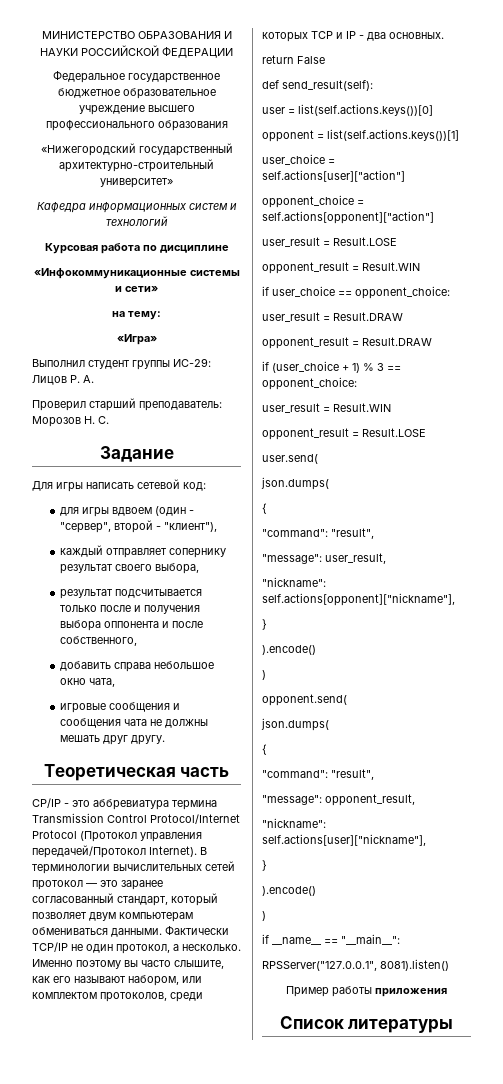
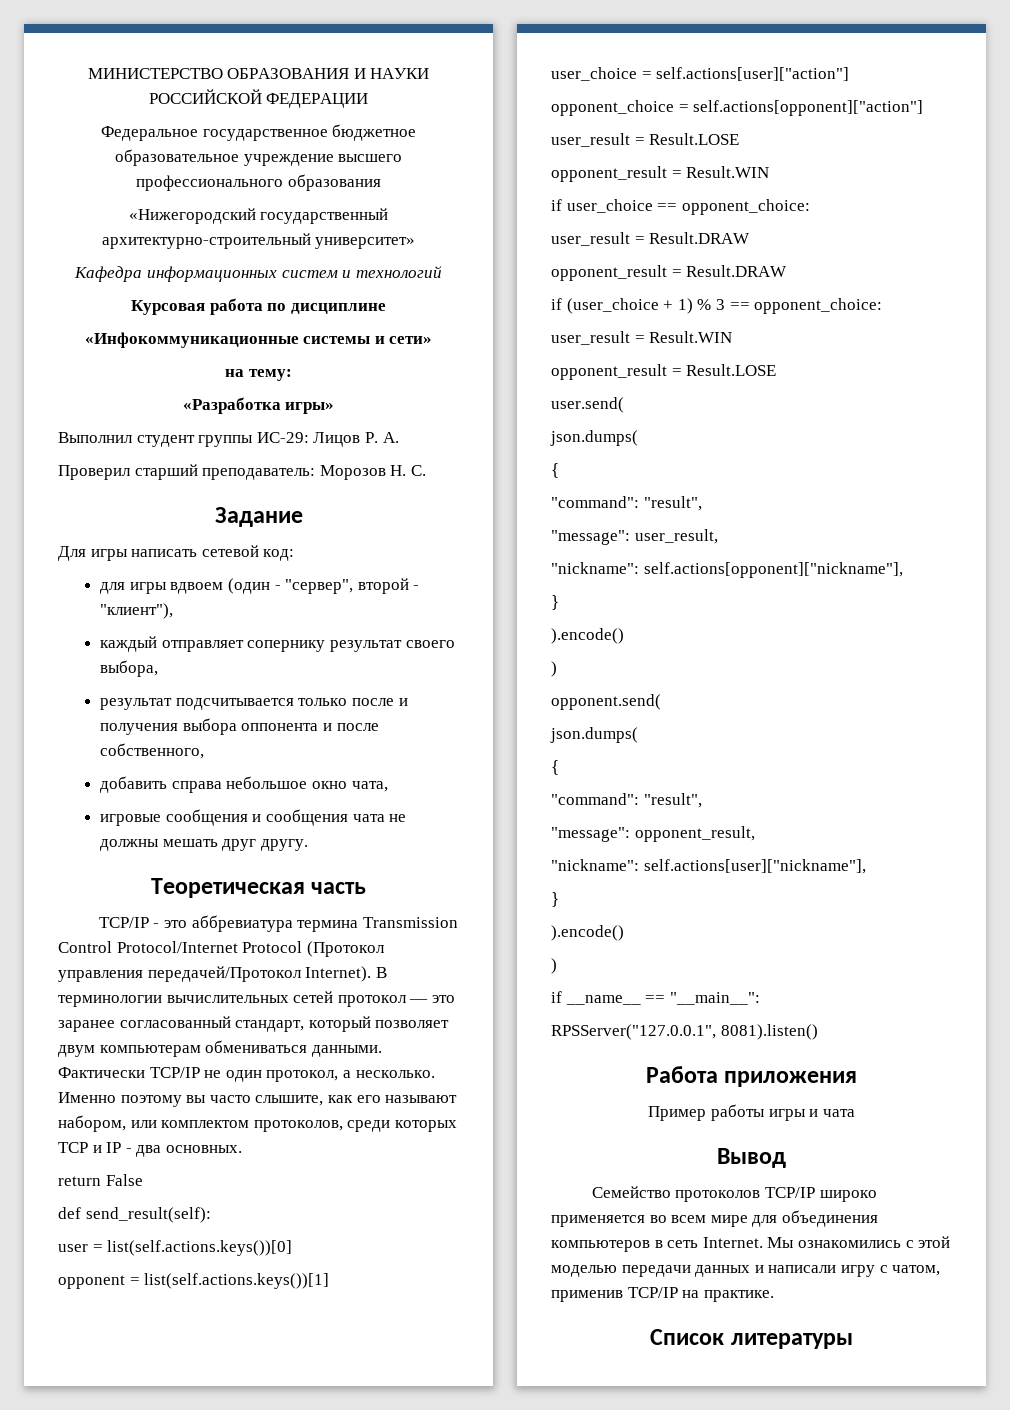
[116,334,157,345] «Игра» -> [182,397,335,414] «Разработка игры»
[32,798,61,808] CP/IP -> [98,917,149,928] TCP/IP
(449, 965) none -> [645,1066,858,1087] // Работа приложения
[375,988,447,997] приложения -> [768,1109,855,1121] [717,1148,786,1168] [591,1186,877,1202] [551,1210,878,1227] [551,1236,951,1252] [551,1265,941,1277] [551,1287,774,1302] игры и чата // Вывод // Семейство протоколов TCP/IP широко применяется во всем мире для объединения компьютеров в сеть Internet. Мы ознакомились с этой моделью передачи данных и написали игру с чатом, применив TCP/IP на практике.

